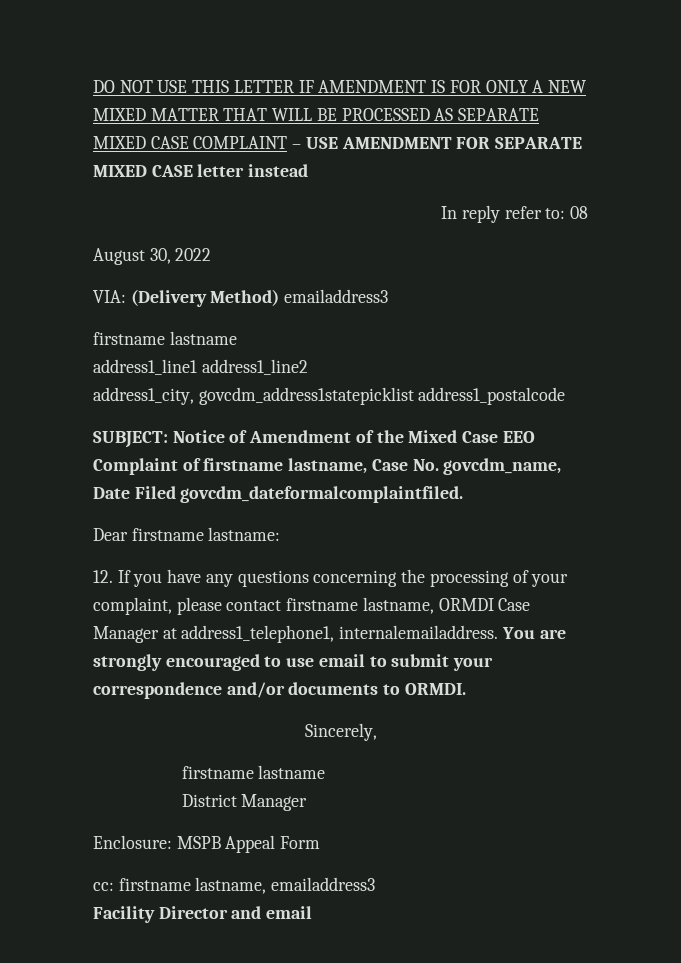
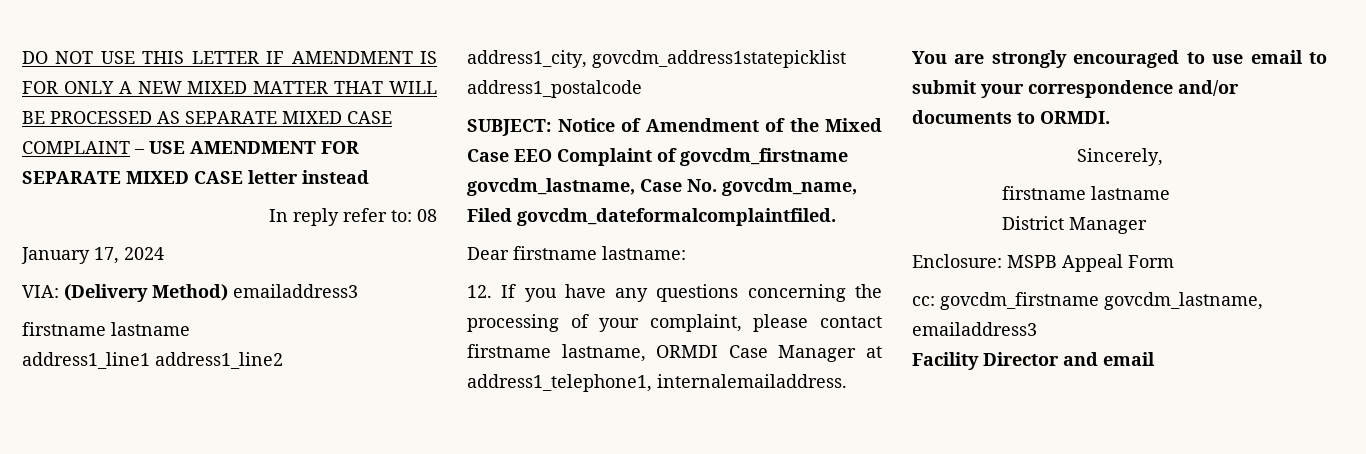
[93,248,212,265] August 30, 2022 -> [21,247,164,264] January 17, 2024
[203,458,368,474] firstname lastname, -> [680,148,848,166] [467,178,635,196] govcdm_firstname govcdm_lastname,
[93,487,130,499] Date -> (857, 187) none
[118,877,267,894] firstname lastname, -> [940,292,1263,310] govcdm_firstname govcdm_lastname,

